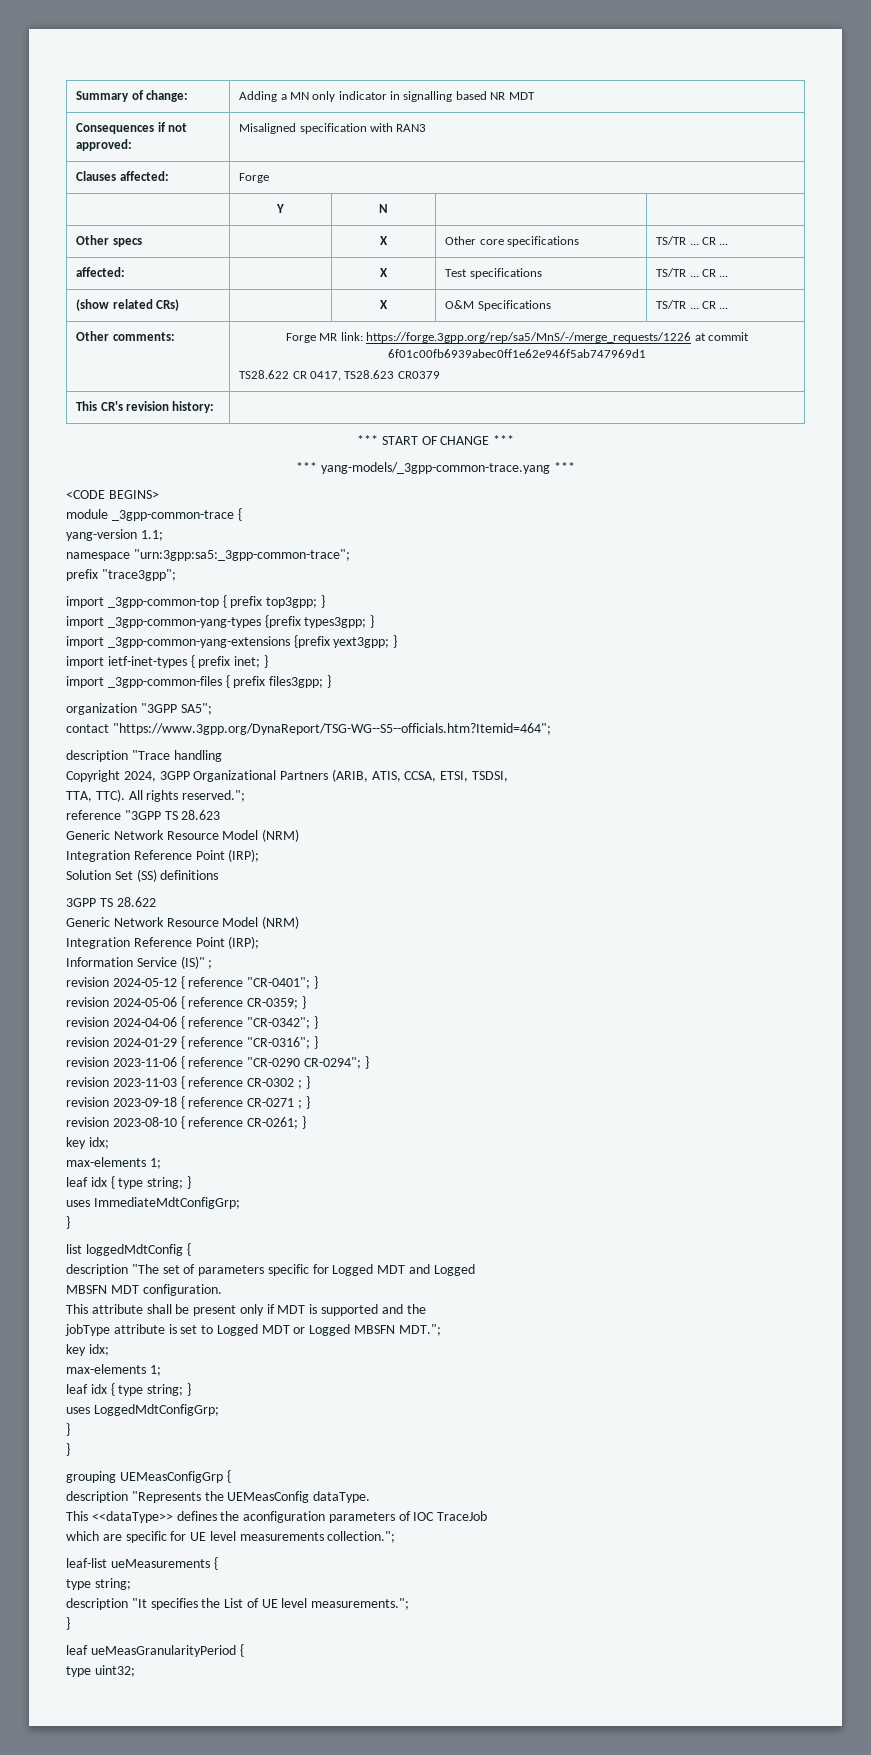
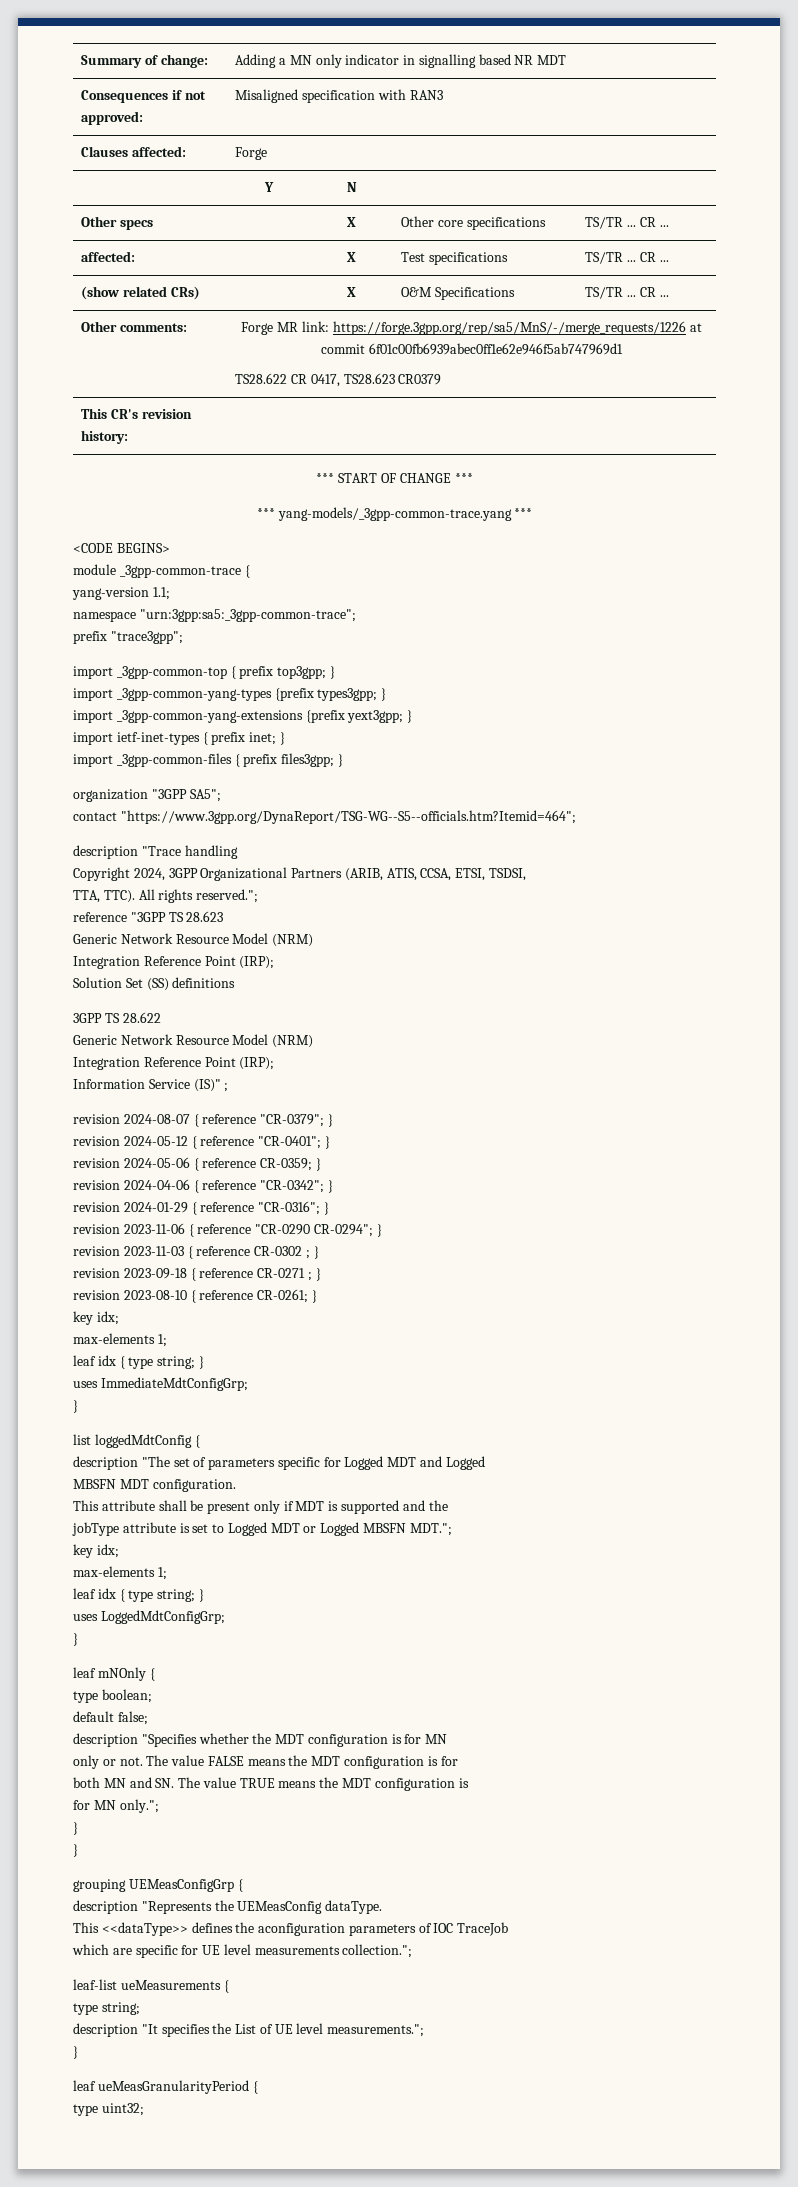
(213, 964) none -> [73,1114,333,1127] // revision 2024-08-07 { reference "CR-0379"; }
(70, 1429) none -> [73,1667,155,1681] [73,1689,152,1703] [73,1711,148,1725] [73,1733,448,1747] [73,1755,458,1769] [73,1777,469,1791] [73,1799,159,1813] [73,1822,78,1835] // leaf mNOnly { // type boolean; // default false; // description "Specifies whether the MDT configuration is for MN // only or not. The value FALSE means the MDT configuration is for // both MN and SN. The value TRUE means the MDT configuration is // for MN only."; // }

